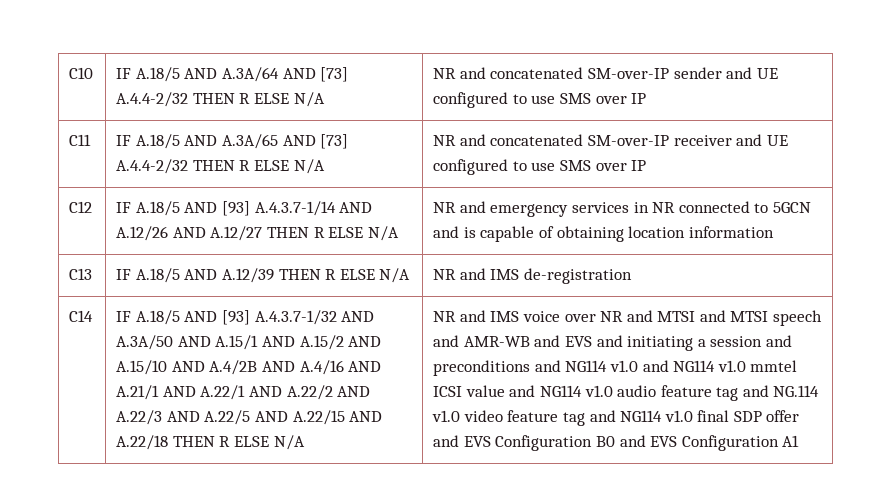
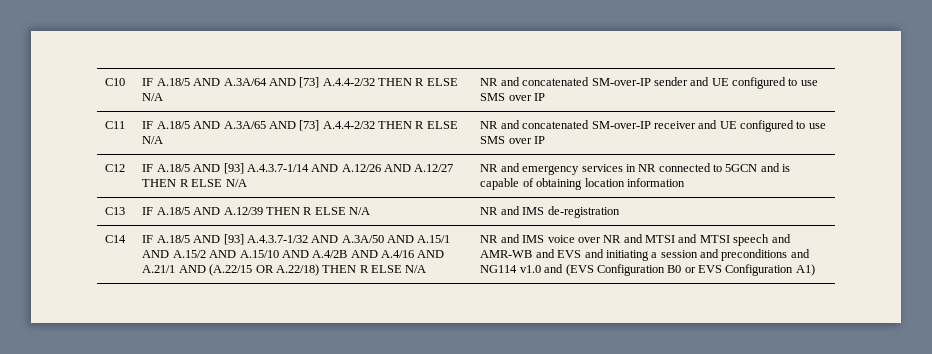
[200,385,371,400] [116,410,383,425] [116,435,169,450] A.22/1 AND A.22/2 AND A.22/3 AND A.22/5 AND A.22/15 AND A.22/18 -> [209,264,319,276] (A.22/15 OR A.22/18)
[673,360,798,372] [433,385,820,401] [432,410,800,426] [433,435,800,451] NG114 v1.0 mmtel ICSI value and NG114 v1.0 audio feature tag and NG.114 v1.0 video feature tag and NG114 v1.0 final SDP offer and EVS Configuration B0 and EVS Configuration A1 -> [565,264,815,276] (EVS Configuration B0 or EVS Configuration A1)

